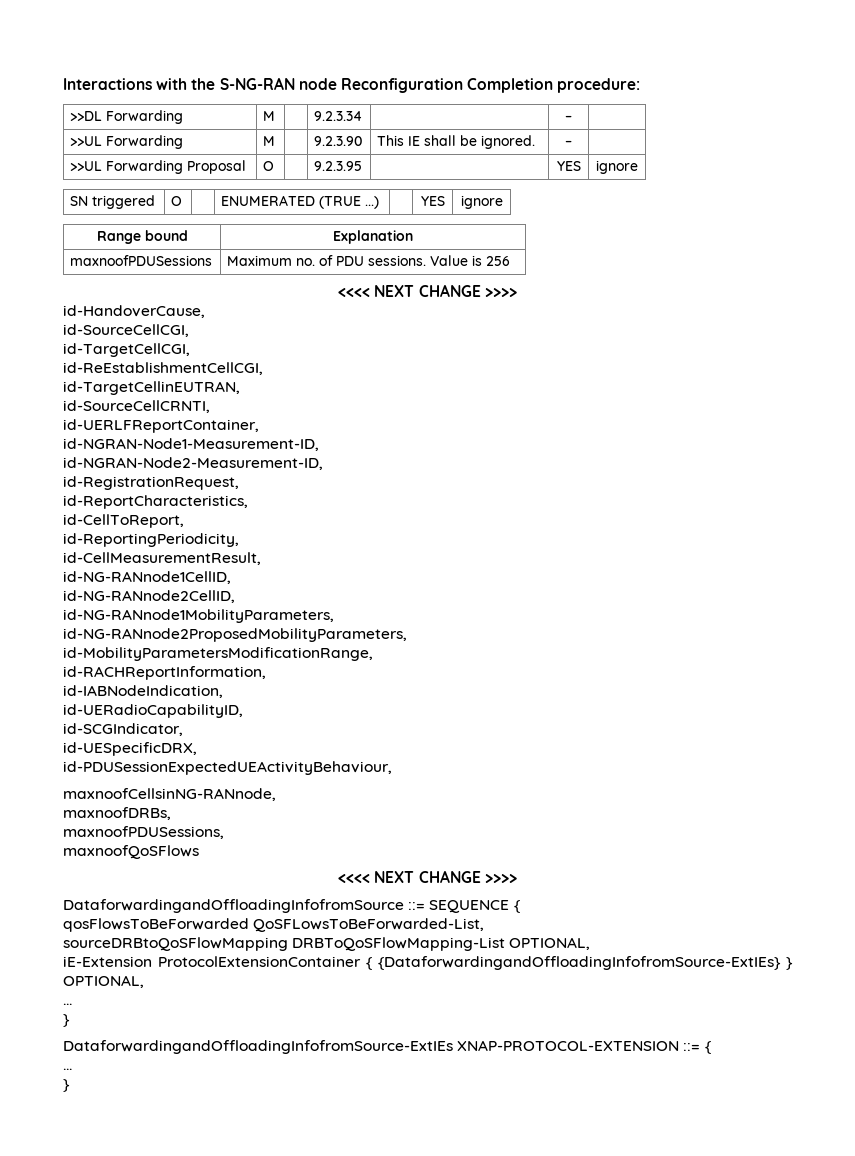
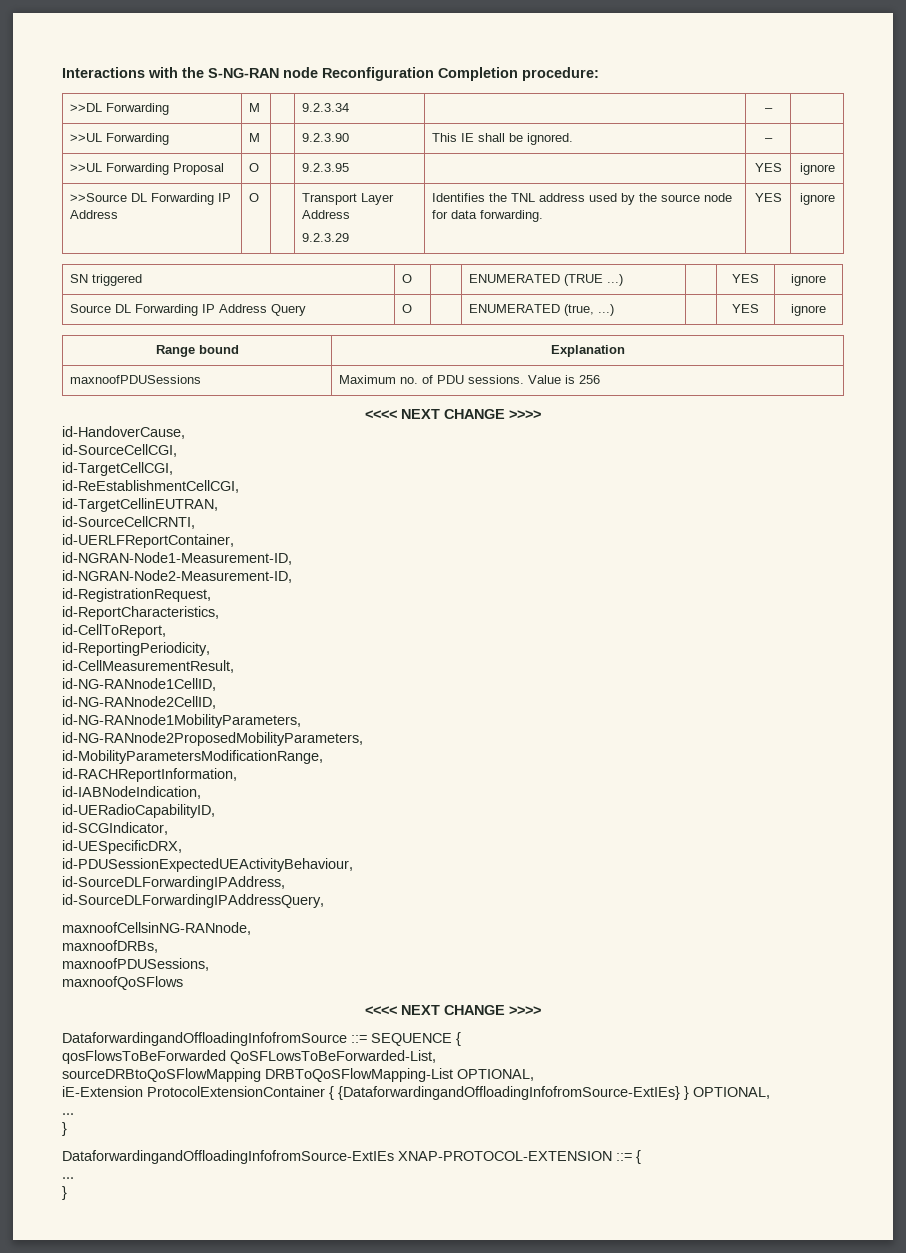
(638, 167) none -> [70,193,232,205] [70,210,119,219] [249,193,260,202] [302,193,395,205] [302,210,351,219] [302,233,350,242] [432,193,733,205] [432,210,544,222] [754,193,782,202] [799,193,835,205] // >>Source DL Forwarding IP Address | O | | Transport Layer Address // 9.2.3.29 | Identifies the TNL address used by the source node for data forwarding. | YES | ignore
(503, 202) none -> [70,304,307,316] [402,304,413,313] [469,304,615,316] [732,304,759,313] [791,304,826,316] // Source DL Forwarding IP Address Query | O | | ENUMERATED (true, ...) | | YES | ignore
(392, 768) none -> [62,876,285,890] [62,894,324,908] // id-SourceDLForwardingIPAddress, // id-SourceDLForwardingIPAddressQuery,

